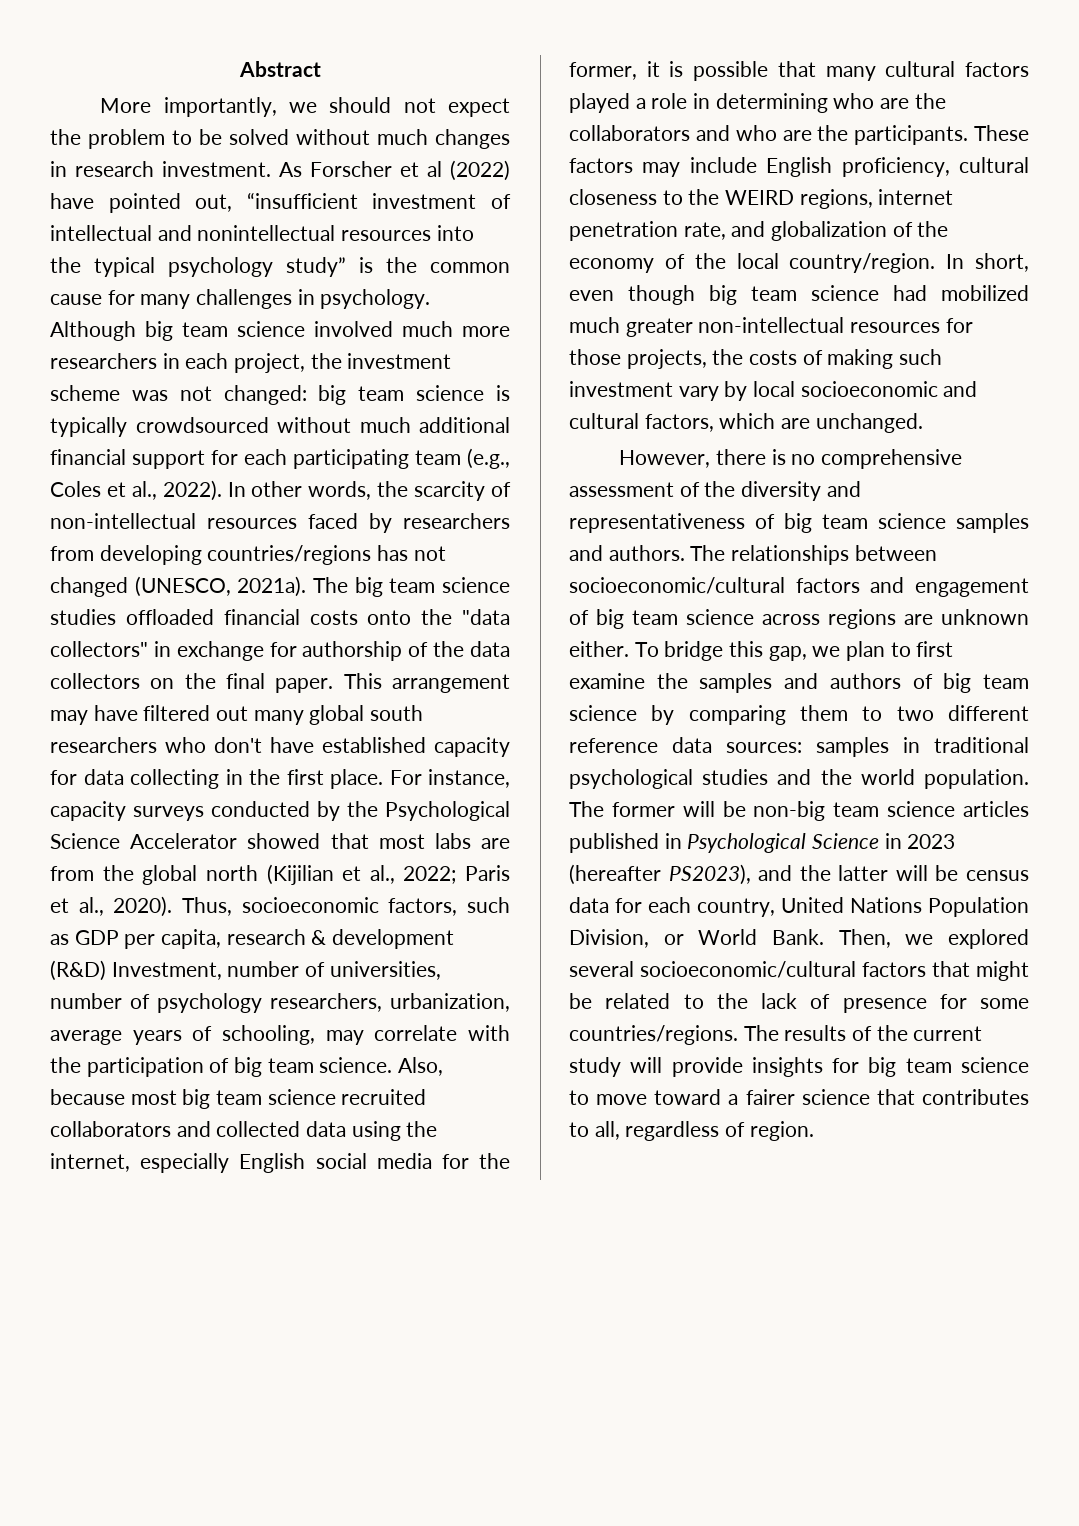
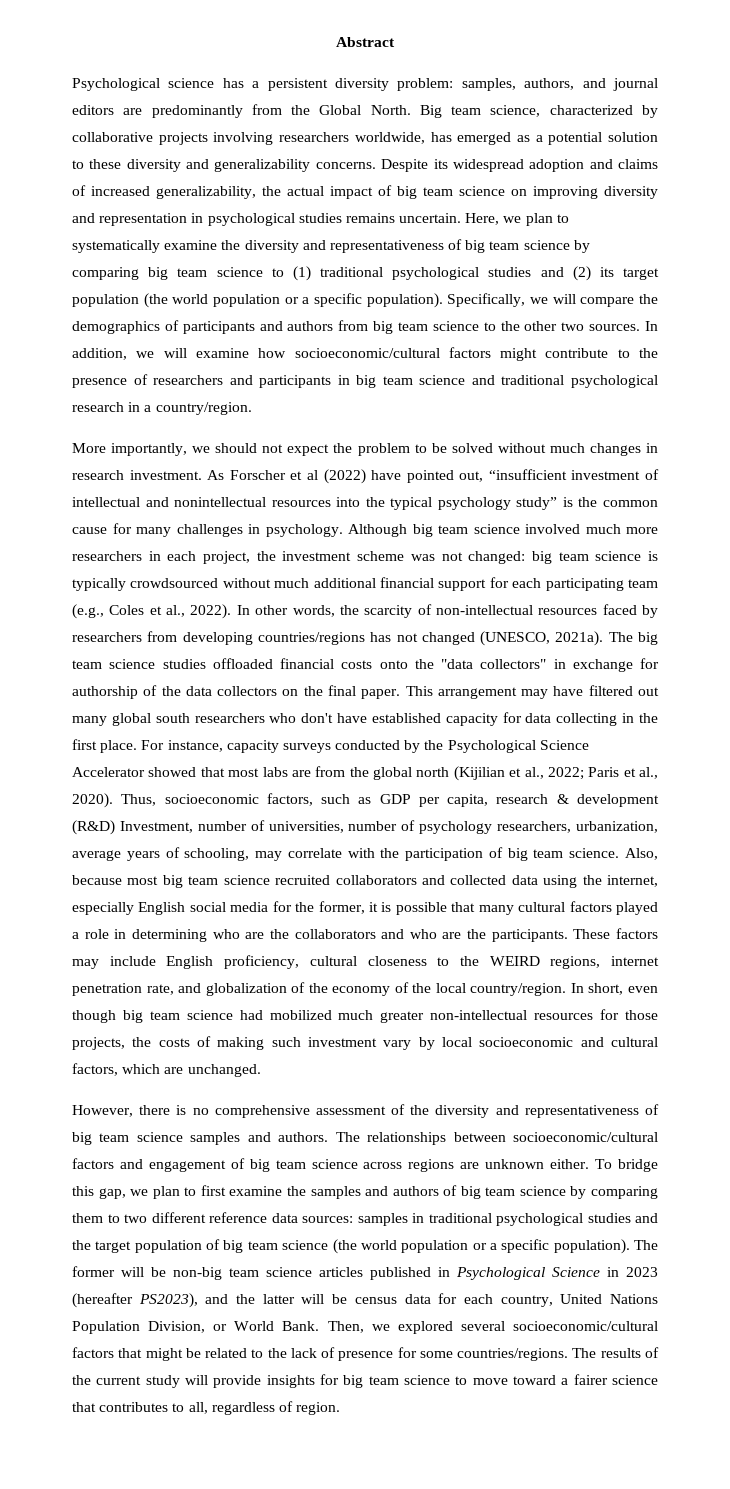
(321, 69) none -> [72,78,658,91] [72,104,658,118] [72,132,658,145] [72,159,658,172] [72,185,658,199] [72,213,569,226] [72,239,590,253] [72,266,659,281] [72,293,659,308] [72,320,658,334] [72,347,658,361] [72,374,658,388] [72,402,252,415] // Psychological science has a persistent diversity problem: samples, authors, and journal editors are predominantly from the Global North. Big team science, characterized by collaborative projects involving researchers worldwide, has emerged as a potential solution to these diversity and generalizability concerns. Despite its widespread adoption and claims of increased generalizability, the actual impact of big team science on improving diversity and representation in psychological studies remains uncertain. Here, we plan to systematically examine the diversity and representativeness of big team science by comparing big team science to (1) traditional psychological studies and (2) its target population (the world population or a specific population). Specifically, we will compare the demographics of participants and authors from big team science to the other two sources. In addition, we will examine how socioeconomic/cultural factors might contribute to the presence of researchers and participants in big team science and traditional psychological research in a country/region.
[860,769,1029,789] world population. -> [95,1239,630,1254] target population of big team science (the world population or a specific population).

